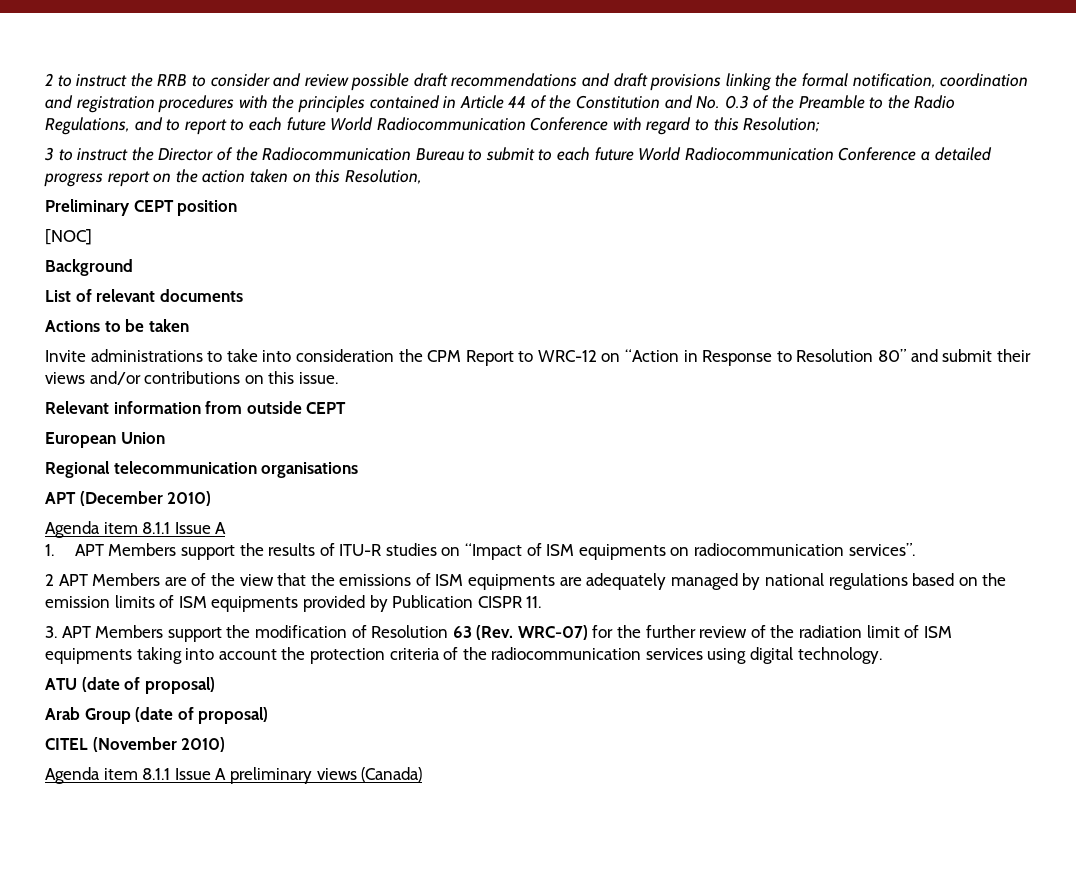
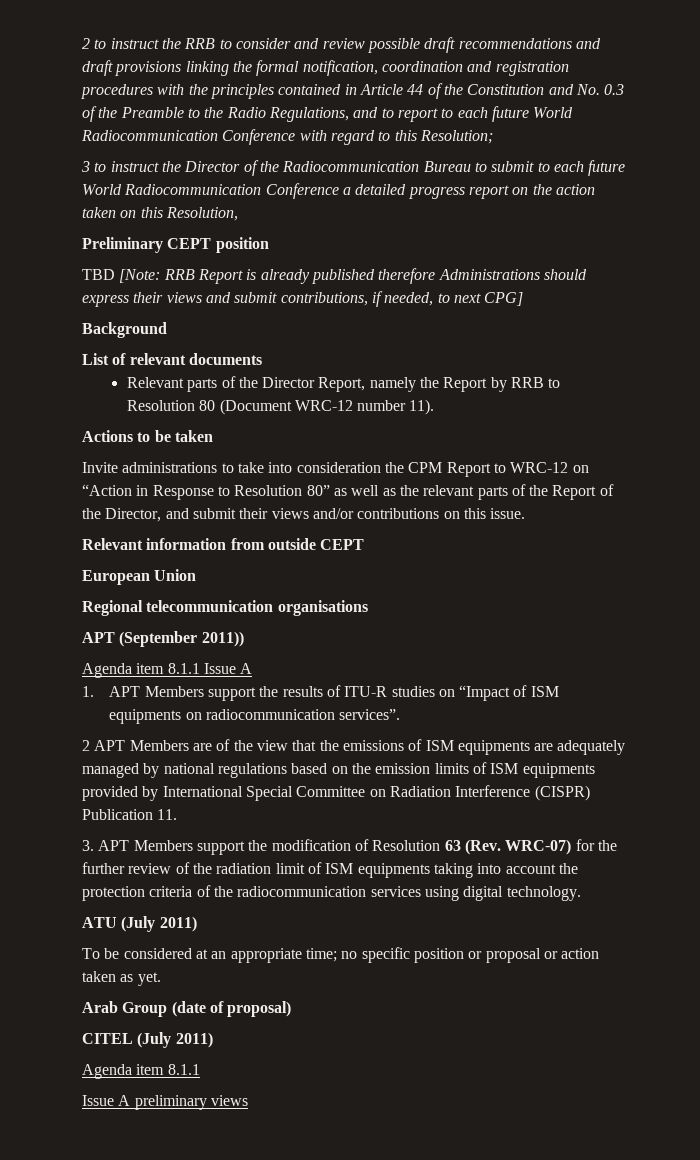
[45,229,92,245] [NOC] -> [82,268,587,284] [82,291,524,307] TBD [Note: RRB Report is already published therefore Administrations should express their views and submit contributions, if needed, to next CPG]
(243, 295) none -> [126,376,561,392] [126,399,435,415] // Relevant parts of the Director Report, namely the Report by RRB to Resolution 80 (Document WRC-12 number 11).
(907, 355) none -> [333,484,614,500] [82,508,162,522] as well as the relevant parts of the Report of the Director,
[79,491,212,506] (December 2010) -> [119,631,244,647] (September 2011))
[392,595,522,608] Publication CISPR -> [162,785,590,801] [82,809,153,820] International Special Committee on Radiation Interference (CISPR) Publication
[81,677,215,694] (date of proposal) -> [121,916,197,932] [82,947,600,963] [82,971,161,986] (July 2011) // To be considered at an appropriate time; no specific position or proposal or action taken as yet.
[92,737,226,752] [45,767,171,784] (November 2010) // Agenda item 8.1.1 -> [137,1032,213,1048] [82,1064,200,1079] (July 2011) // Agenda item 8.1.1 //
[361,767,423,782] (Canada) -> (248, 1100) none

